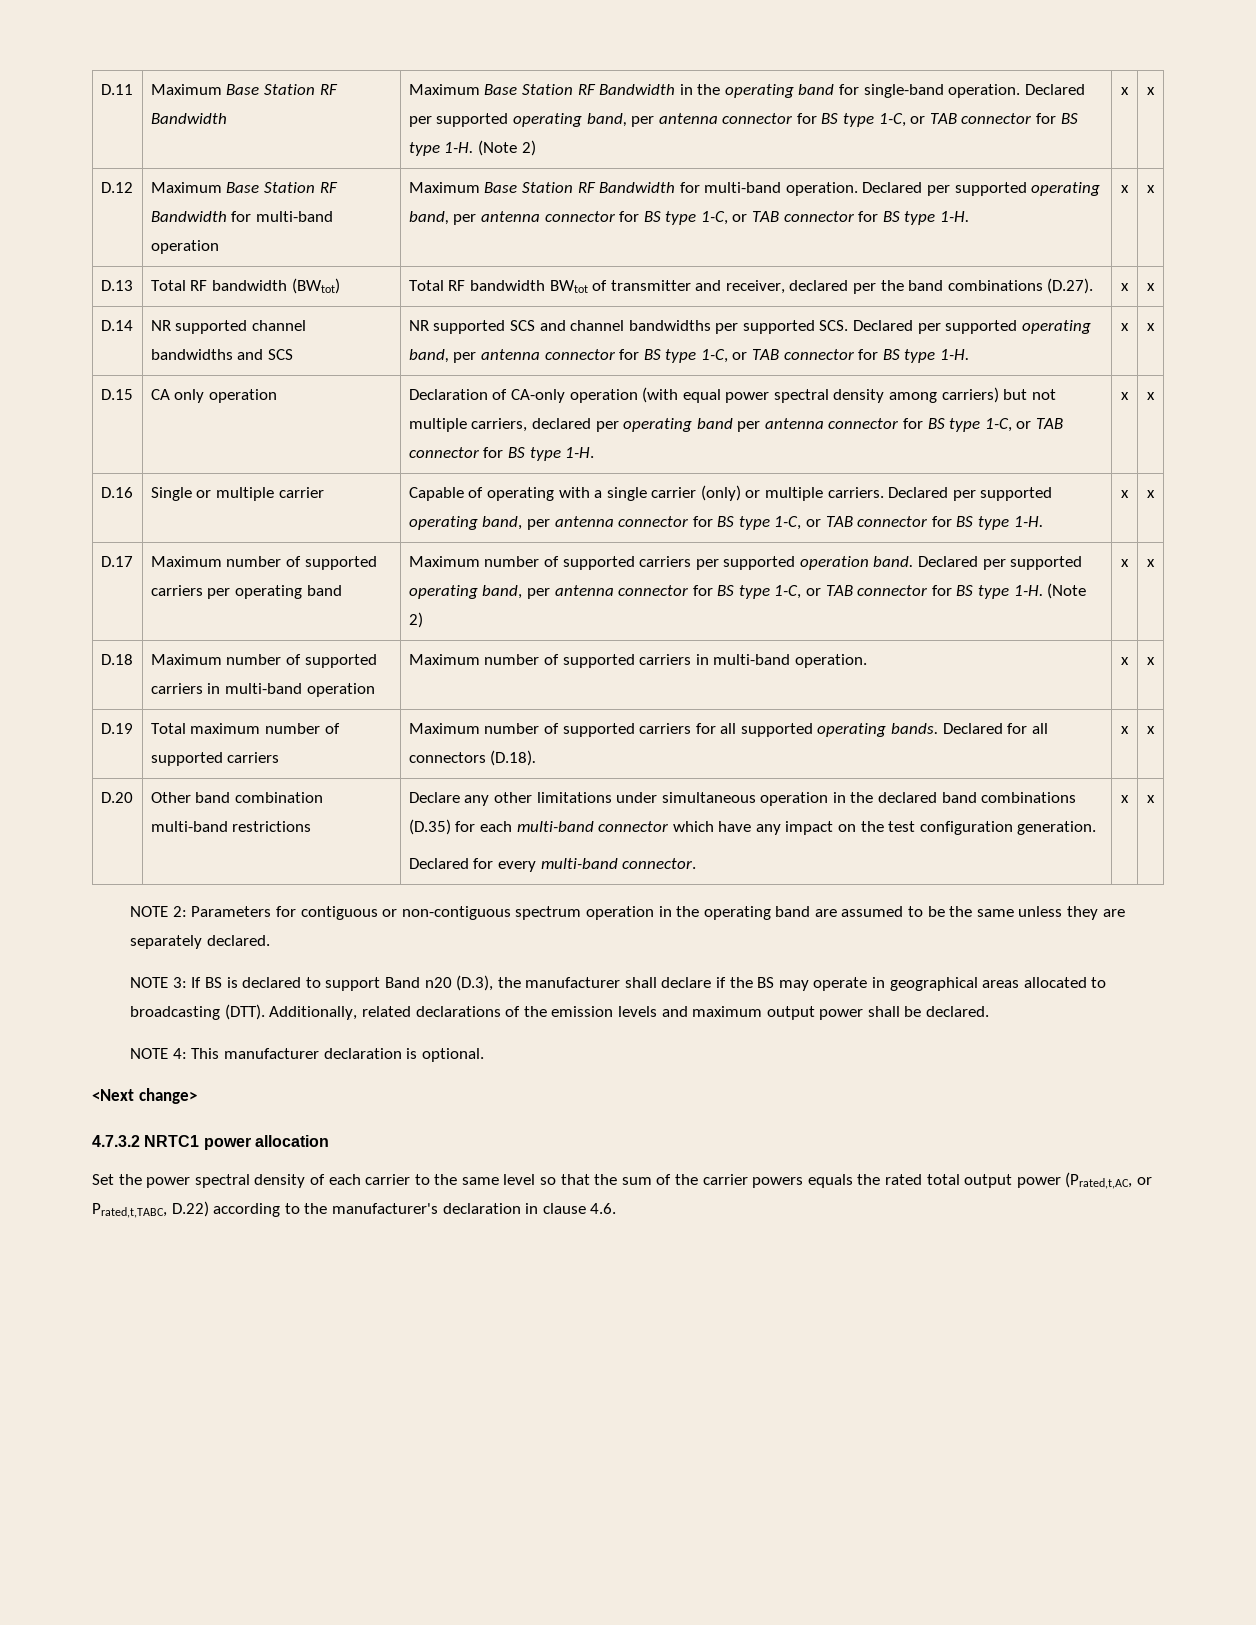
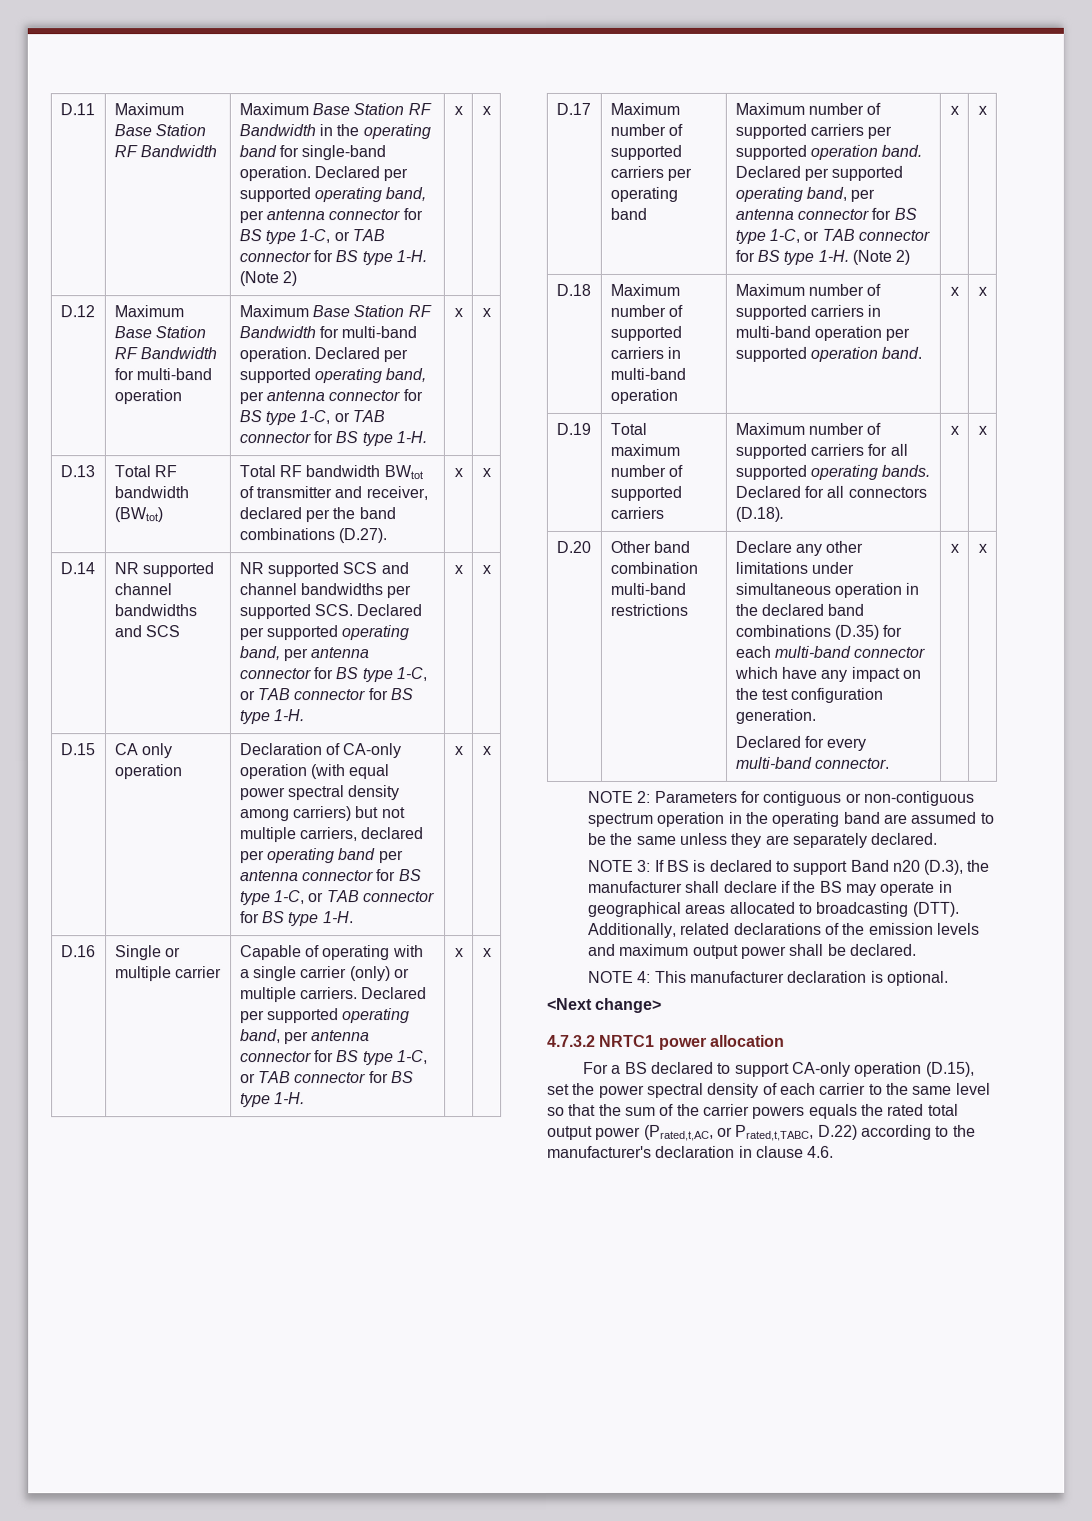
[794,654,867,668] operation. -> [813,325,911,341] [734,346,923,362] operation per supported operation band.
[92,1174,114,1185] Set -> [582,1061,975,1077] [547,1083,570,1095] For a BS declared to support CA-only operation (D.15), set

